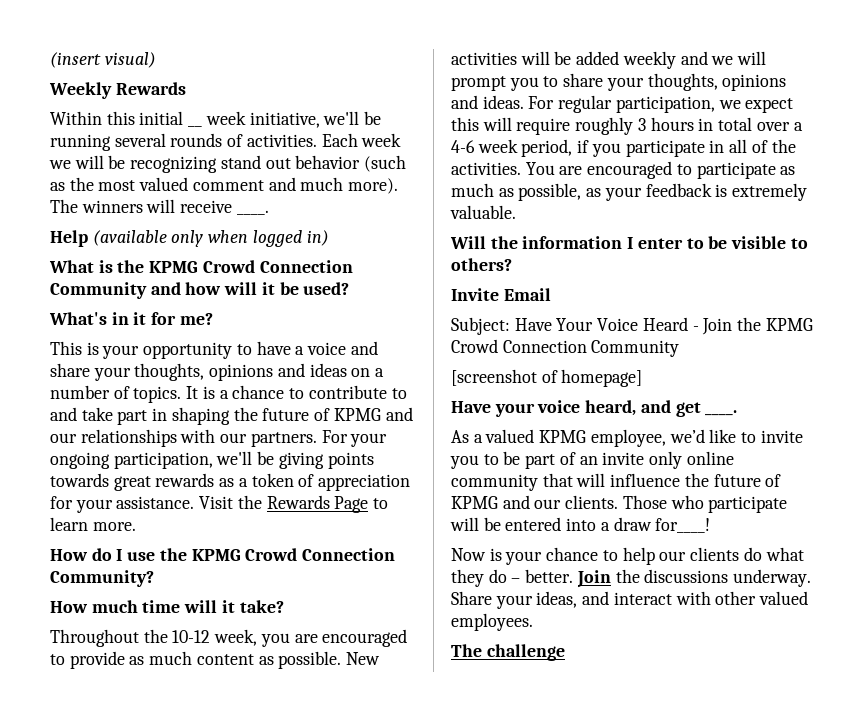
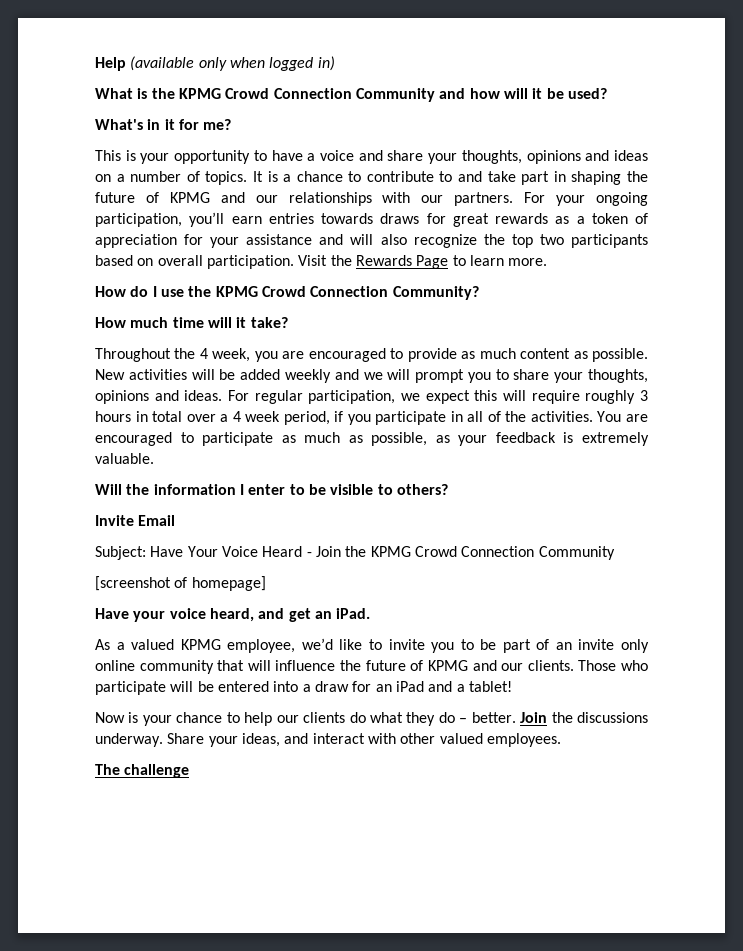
[50,52,156,68] [49,82,186,99] [50,111,184,125] [188,125,203,127] [205,111,382,128] [50,133,402,151] [49,155,407,173] [50,177,399,194] [50,199,269,215] (insert visual) // Weekly Rewards // Within this initial __ week initiative, we'll be running several rounds of activities. Each week we will be recognizing stand out behavior (such as the most valued comment and much more). The winners will receive ____. // -> (95, 64) none
[216,451,374,469] [50,473,109,487] we'll be giving points towards -> [189,212,446,227] you’ll earn entries towards draws for
[116,496,195,509] assistance. -> [246,234,649,248] [95,255,294,269] assistance and will also recognize the top two participants based on overall participation.
[172,630,211,643] 10-12 -> [199,348,208,359] 4
[451,140,475,153] 4-6 -> [232,411,241,422] 4
[705,410,738,416] ____. -> [314,608,371,619] an iPad.
[655,518,711,533] for____! -> [352,681,512,692] for an iPad and a tablet!

